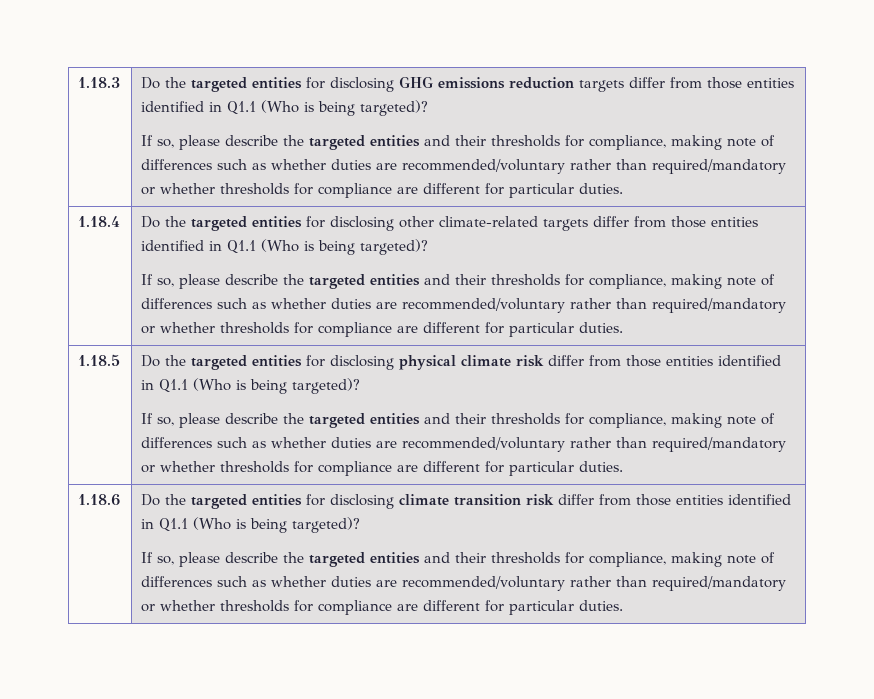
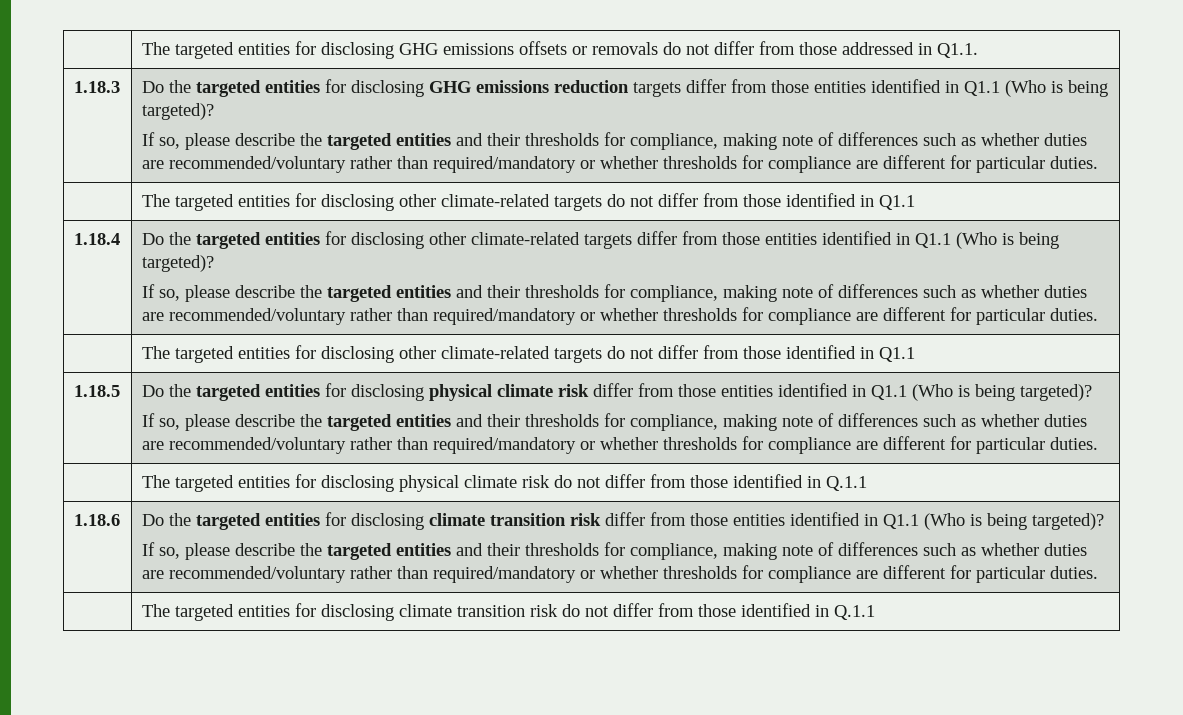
(78, 82) none -> [141,41,978,59] | The targeted entities for disclosing GHG emissions offsets or removals do not differ from those addressed in Q1.1. //
(624, 188) none -> [141,193,915,211] // | The targeted entities for disclosing other climate-related targets do not differ from those identified in Q1.1
(624, 327) none -> [141,345,915,363] // | The targeted entities for disclosing other climate-related targets do not differ from those identified in Q1.1
(624, 466) none -> [141,474,867,492] // | The targeted entities for disclosing physical climate risk do not differ from those identified in Q.1.1
(624, 605) none -> [141,603,875,621] // | The targeted entities for disclosing climate transition risk do not differ from those identified in Q.1.1

